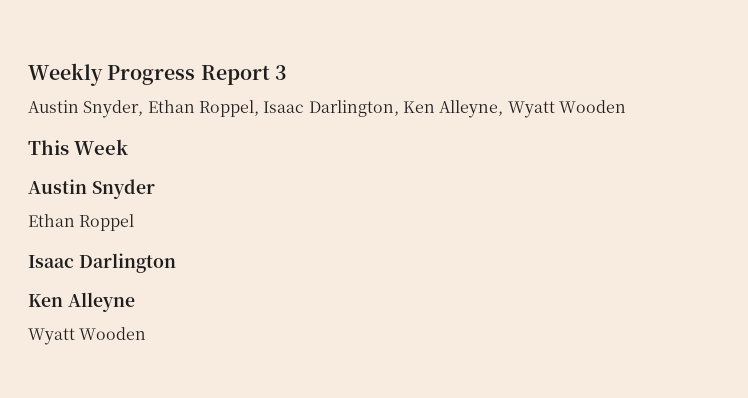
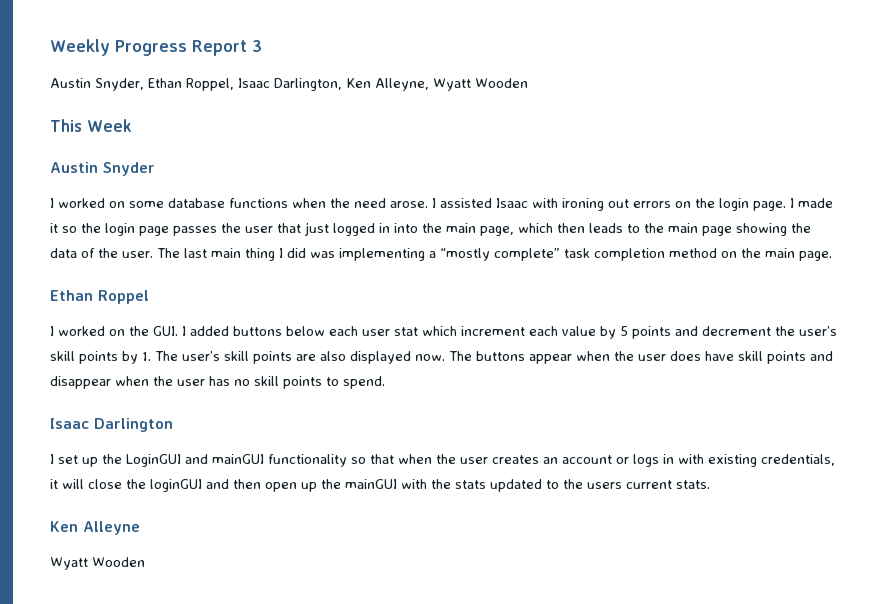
[28,214,135,231] [28,253,176,273] Ethan Roppel // Isaac Darlington -> [50,198,833,211] [50,222,811,236] [50,248,832,261] [50,290,149,304] [50,326,837,339] [50,351,833,364] [50,376,385,389] [50,418,173,432] [50,454,835,467] [50,479,710,492] I worked on some database functions when the need arose. I assisted Isaac with ironing out errors on the login page. I made it so the login page passes the user that just logged in into the main page, which then leads to the main page showing the data of the user. The last main thing I did was implementing a “mostly complete” task completion method on the main page. // Ethan Roppel // I worked on the GUI. I added buttons below each user stat which increment each value by 5 points and decrement the user’s skill points by 1. The user’s skill points are also displayed now. The buttons appear when the user does have skill points and disappear when the user has no skill points to spend. // Isaac Darlington // I set up the LoginGUI and mainGUI functionality so that when the user creates an account or logs in with existing credentials, it will close the loginGUI and then open up the mainGUI with the stats updated to the users current stats.

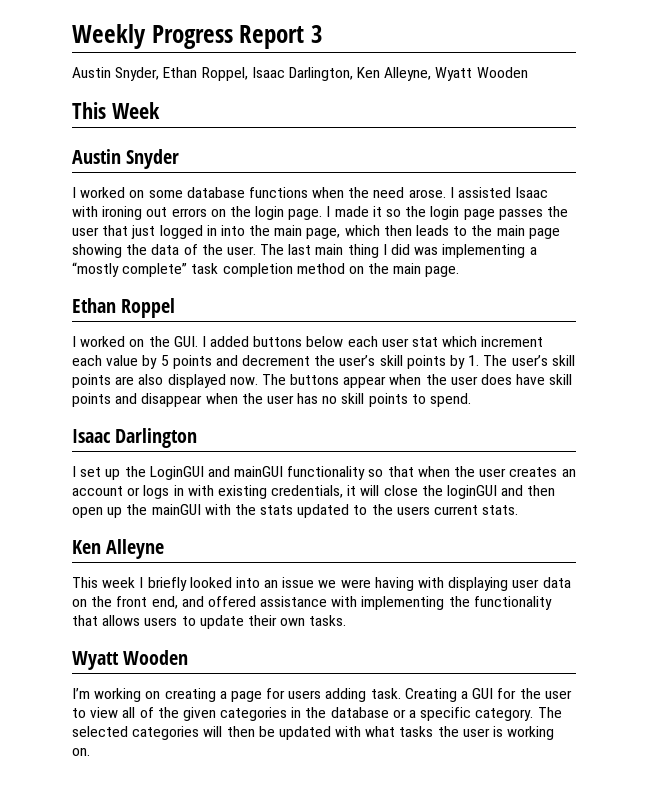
[50,557,145,570] Wyatt Wooden -> [72,577,571,591] [72,596,552,610] [72,615,347,629] [72,650,189,670] [72,688,572,702] [72,707,562,721] [72,726,555,740] [72,748,90,756] This week I briefly looked into an issue we were having with displaying user data on the front end, and offered assistance with implementing the functionality that allows users to update their own tasks. // Wyatt Wooden // I’m working on creating a page for users adding task. Creating a GUI for the user to view all of the given categories in the database or a specific category. The selected categories will then be updated with what tasks the user is working on.

